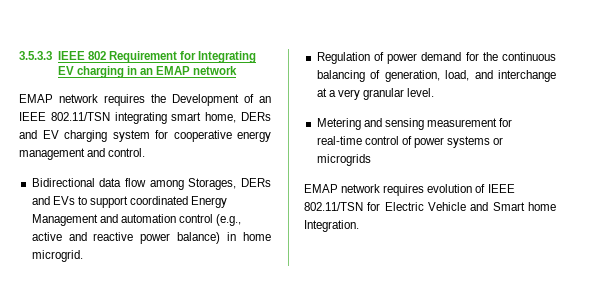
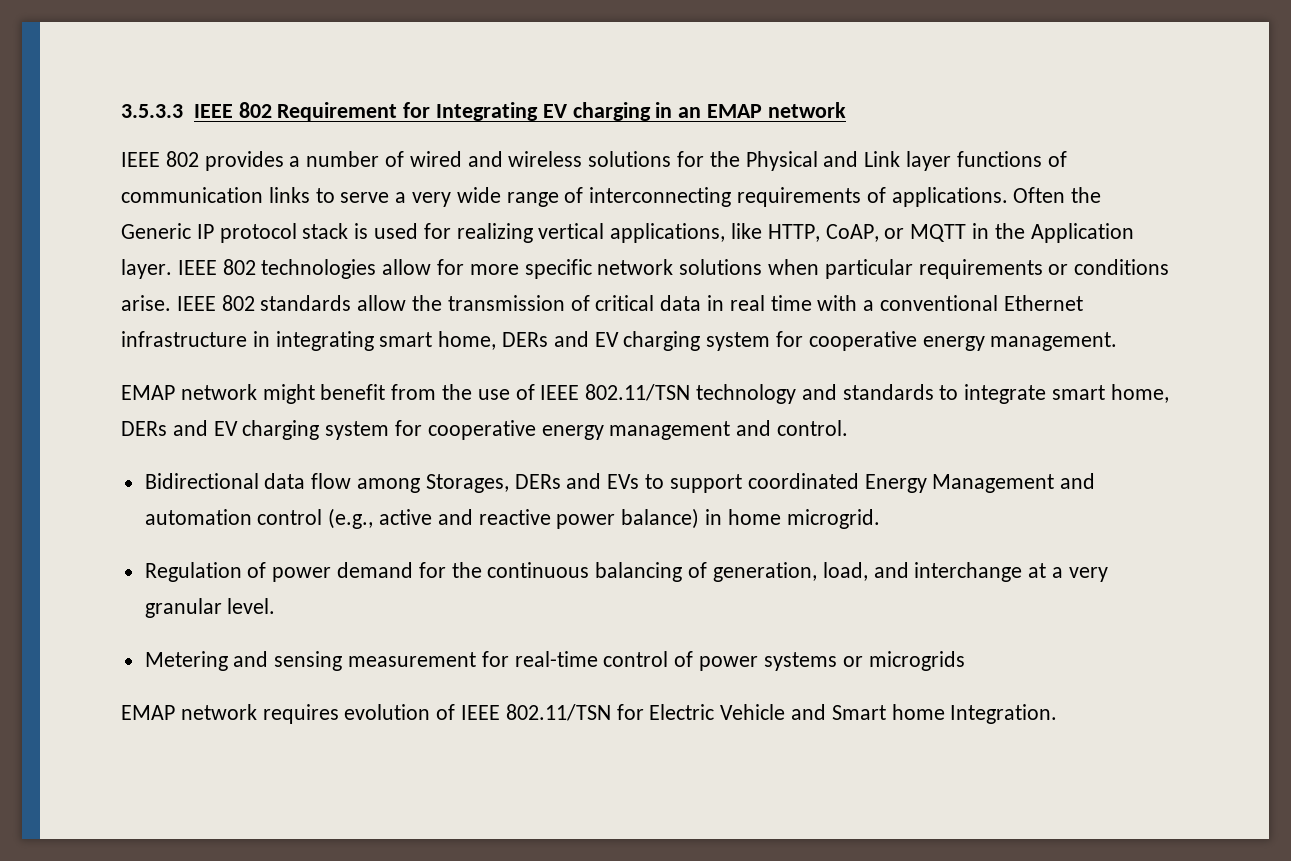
[19,94,271,106] [19,112,167,124] EMAP network requires the Development of an IEEE 802.11/TSN integrating -> [121,151,1067,171] [121,187,1102,207] [121,223,1134,243] [121,259,1170,279] [121,295,1083,311] [121,331,1118,351] [121,384,1047,404] IEEE 802 provides a number of wired and wireless solutions for the Physical and Link layer functions of communication links to serve a very wide range of interconnecting requirements of applications. Often the Generic IP protocol stack is used for realizing vertical applications, like HTTP, CoAP, or MQTT in the Application layer. IEEE 802 technologies allow for more specific network solutions when particular requirements or conditions arise. IEEE 802 standards allow the transmission of critical data in real time with a conventional Ethernet infrastructure in integrating smart home, DERs and EV charging system for cooperative energy management. // EMAP network might benefit from the use of IEEE 802.11/TSN technology and standards to integrate

